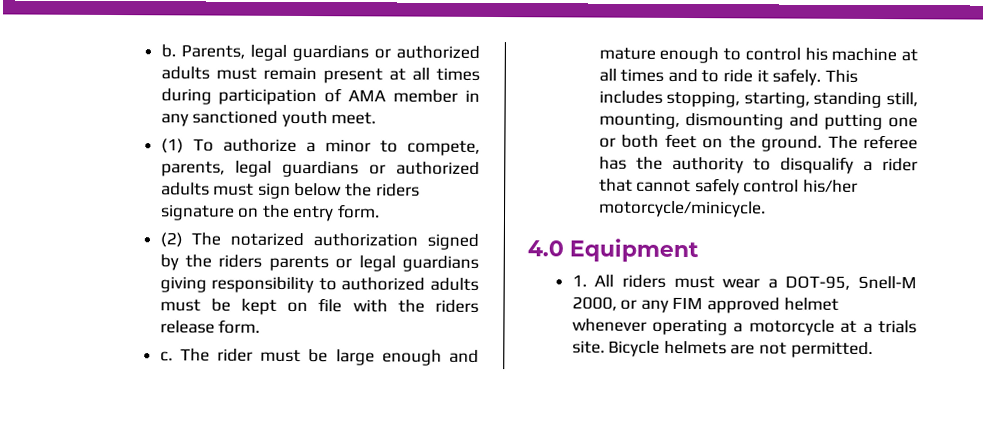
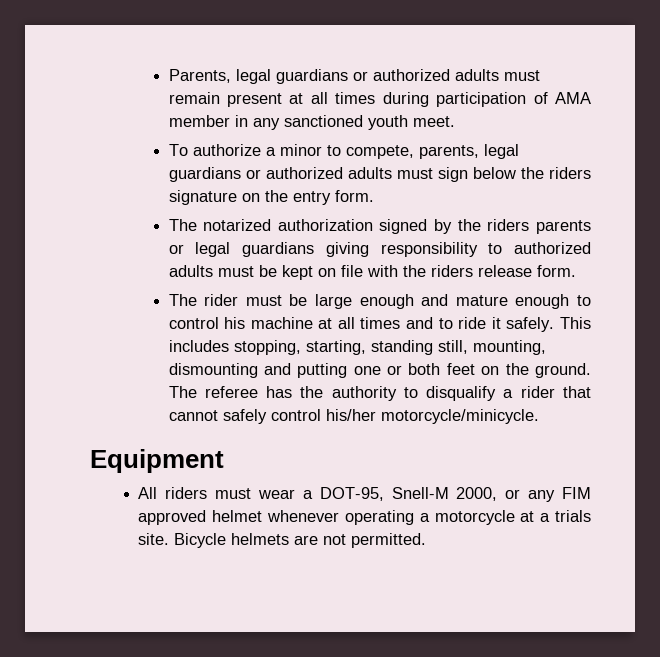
[160,44,176,58] b. -> (168, 76) none
[160,138,184,154] (1) -> (455, 121) none
[159,232,183,248] (2) -> (374, 196) none
[159,351,173,362] c. -> (576, 271) none
[527,240,564,257] 4.0 -> (539, 416) none
[571,274,587,287] 1. -> (224, 461) none

